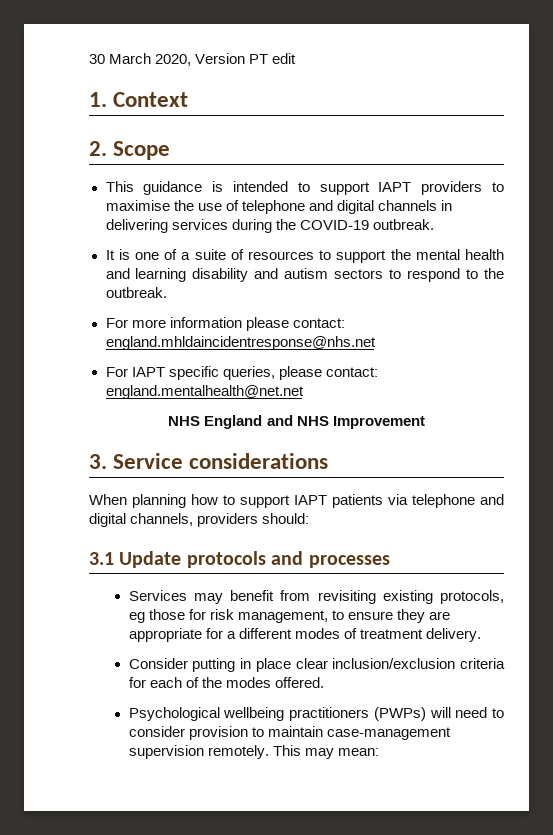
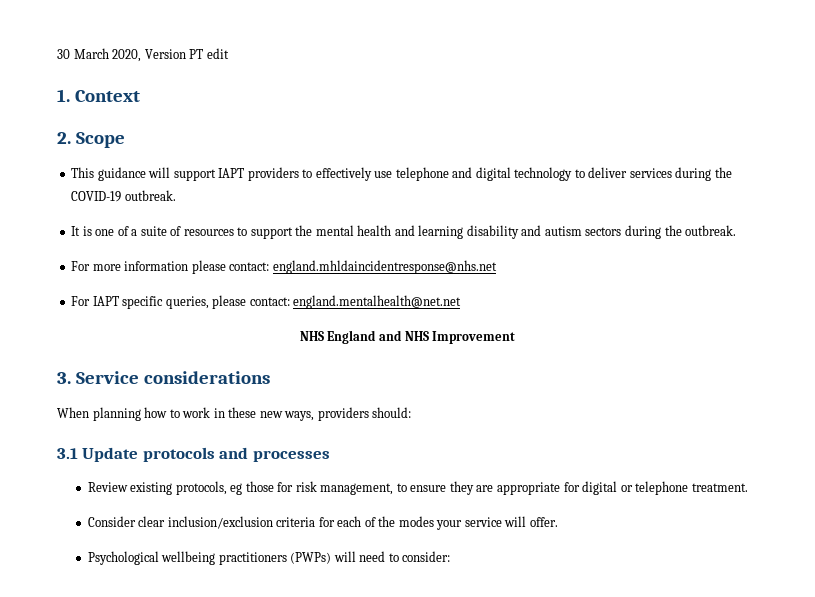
[212,181,310,192] is intended to -> [148,167,171,178] will
[105,200,452,214] [105,219,168,233] maximise the use of telephone and digital channels in delivering -> [315,167,628,181] effectively use telephone and digital technology to deliver
[389,268,479,282] to respond to -> [624,225,661,239] during
[240,494,504,508] [89,513,194,527] support IAPT patients via telephone and digital channels, -> [182,407,315,421] work in these new ways,
[128,590,376,604] Services may benefit from revisiting -> [87,482,128,492] Review
[226,628,482,642] [128,658,291,672] a different modes of treatment delivery. // Consider putting in place -> [582,481,748,495] [87,516,136,527] digital or telephone treatment. // Consider
[274,677,324,688] offered. -> [436,516,558,530] your service will offer.
[128,726,451,740] [128,745,379,759] consider provision to maintain case-management supervision remotely. This may mean: -> [402,551,451,562] consider:

